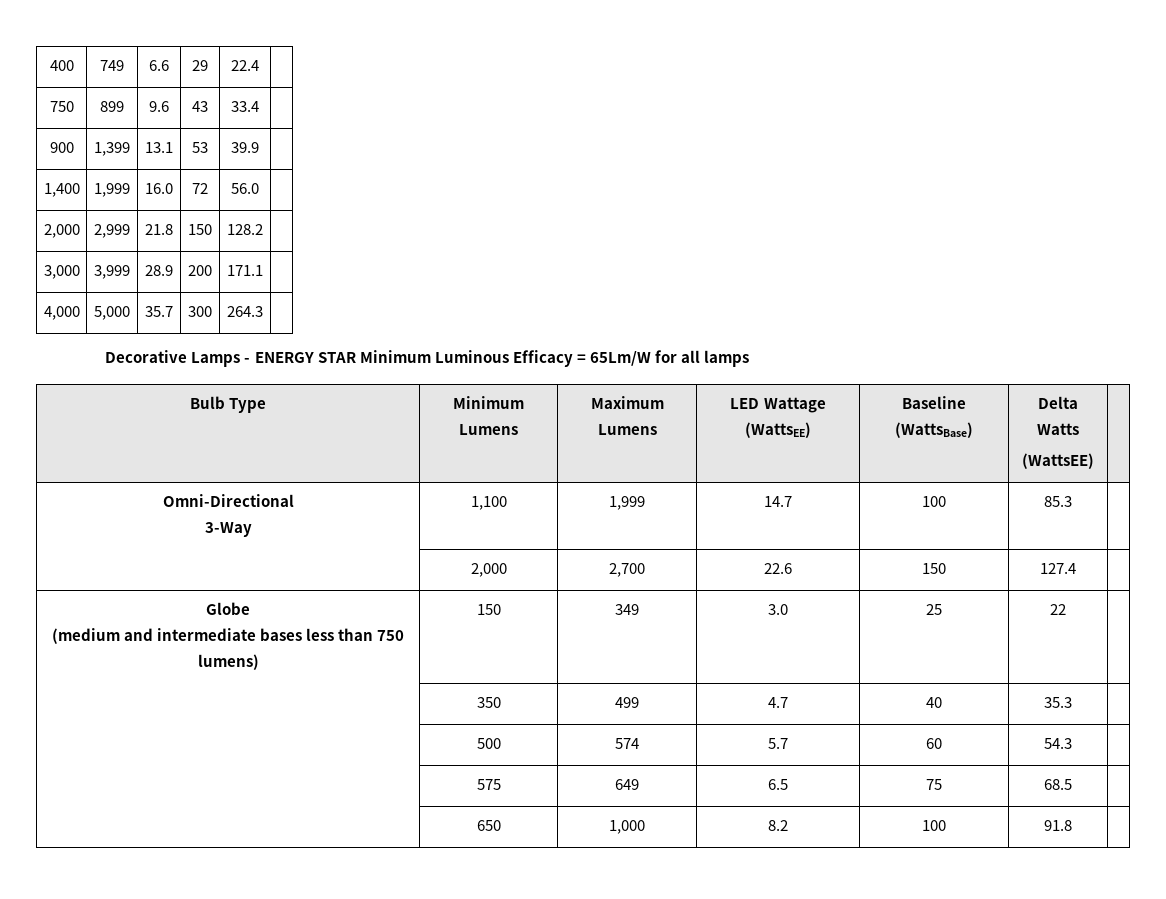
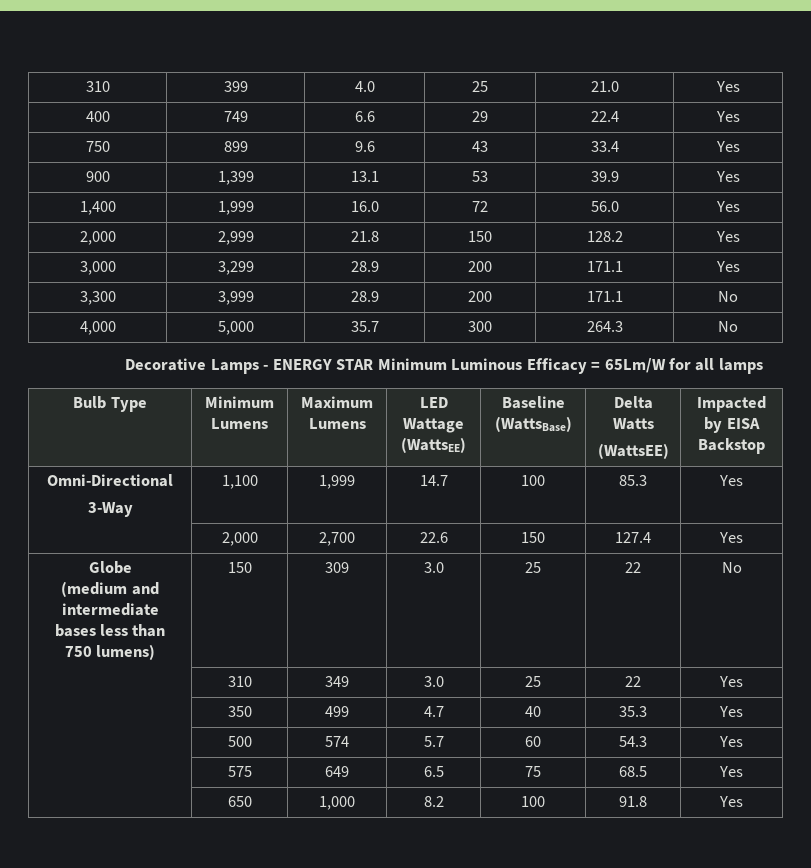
(49, 65) none -> [85,81,110,92] [223,81,248,92] [354,81,375,92] [472,81,488,92] [590,81,619,92] [715,81,740,92] 310 | 399 | 4.0 | 25 | 21.0 | Yes //
(259, 65) none -> [715,111,740,122] Yes
(259, 106) none -> [715,141,740,152] Yes
(259, 147) none -> [715,171,740,182] Yes
(259, 188) none -> [715,201,740,212] Yes
(263, 229) none -> [715,231,740,242] Yes
(80, 272) none -> [217,261,254,275] [350,261,379,272] [468,261,492,272] [586,261,623,272] [715,261,740,272] [79,291,116,305] | 3,299 | 28.9 | 200 | 171.1 | Yes // 3,300
(263, 270) none -> [718,291,738,302] No
(263, 311) none -> [718,321,738,332] No
(1094, 461) none -> [697,396,766,412] [704,417,760,433] [698,438,765,454] Impacted by EISA Backstop
(1072, 501) none -> [719,475,743,486] Yes
(1076, 568) none -> [719,532,743,543] Yes
(501, 609) none -> [325,562,349,573] [423,562,444,573] [525,562,541,573] [625,562,641,573] [721,562,742,573] [227,676,252,687] | 309 | 3.0 | 25 | 22 | No // | 310
(1066, 609) none -> [719,676,743,687] Yes
(1072, 702) none -> [719,706,743,717] Yes
(1072, 743) none -> [719,736,743,747] Yes
(1072, 784) none -> [719,766,743,777] Yes
(1072, 825) none -> [719,796,743,807] Yes

